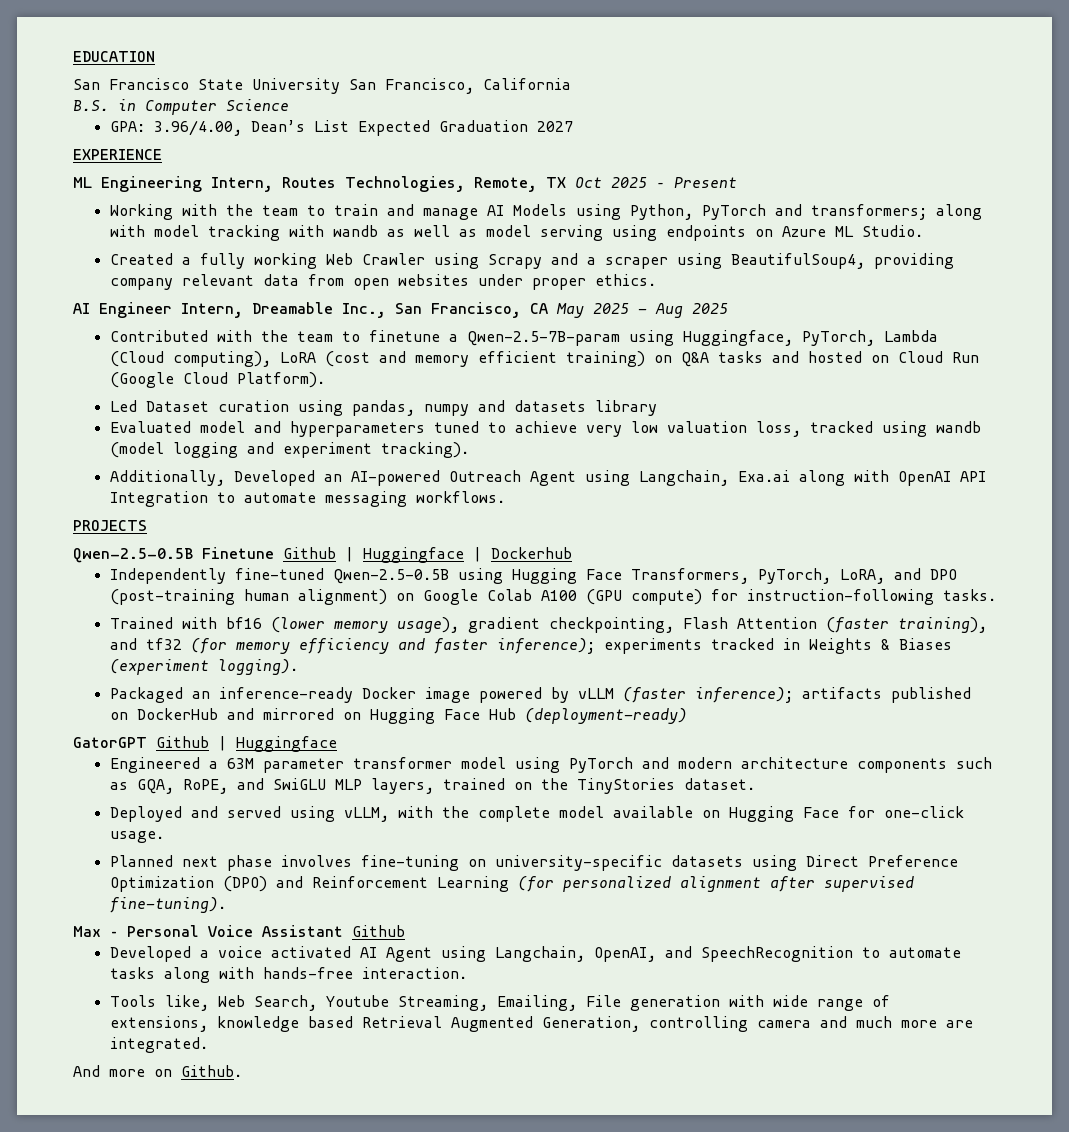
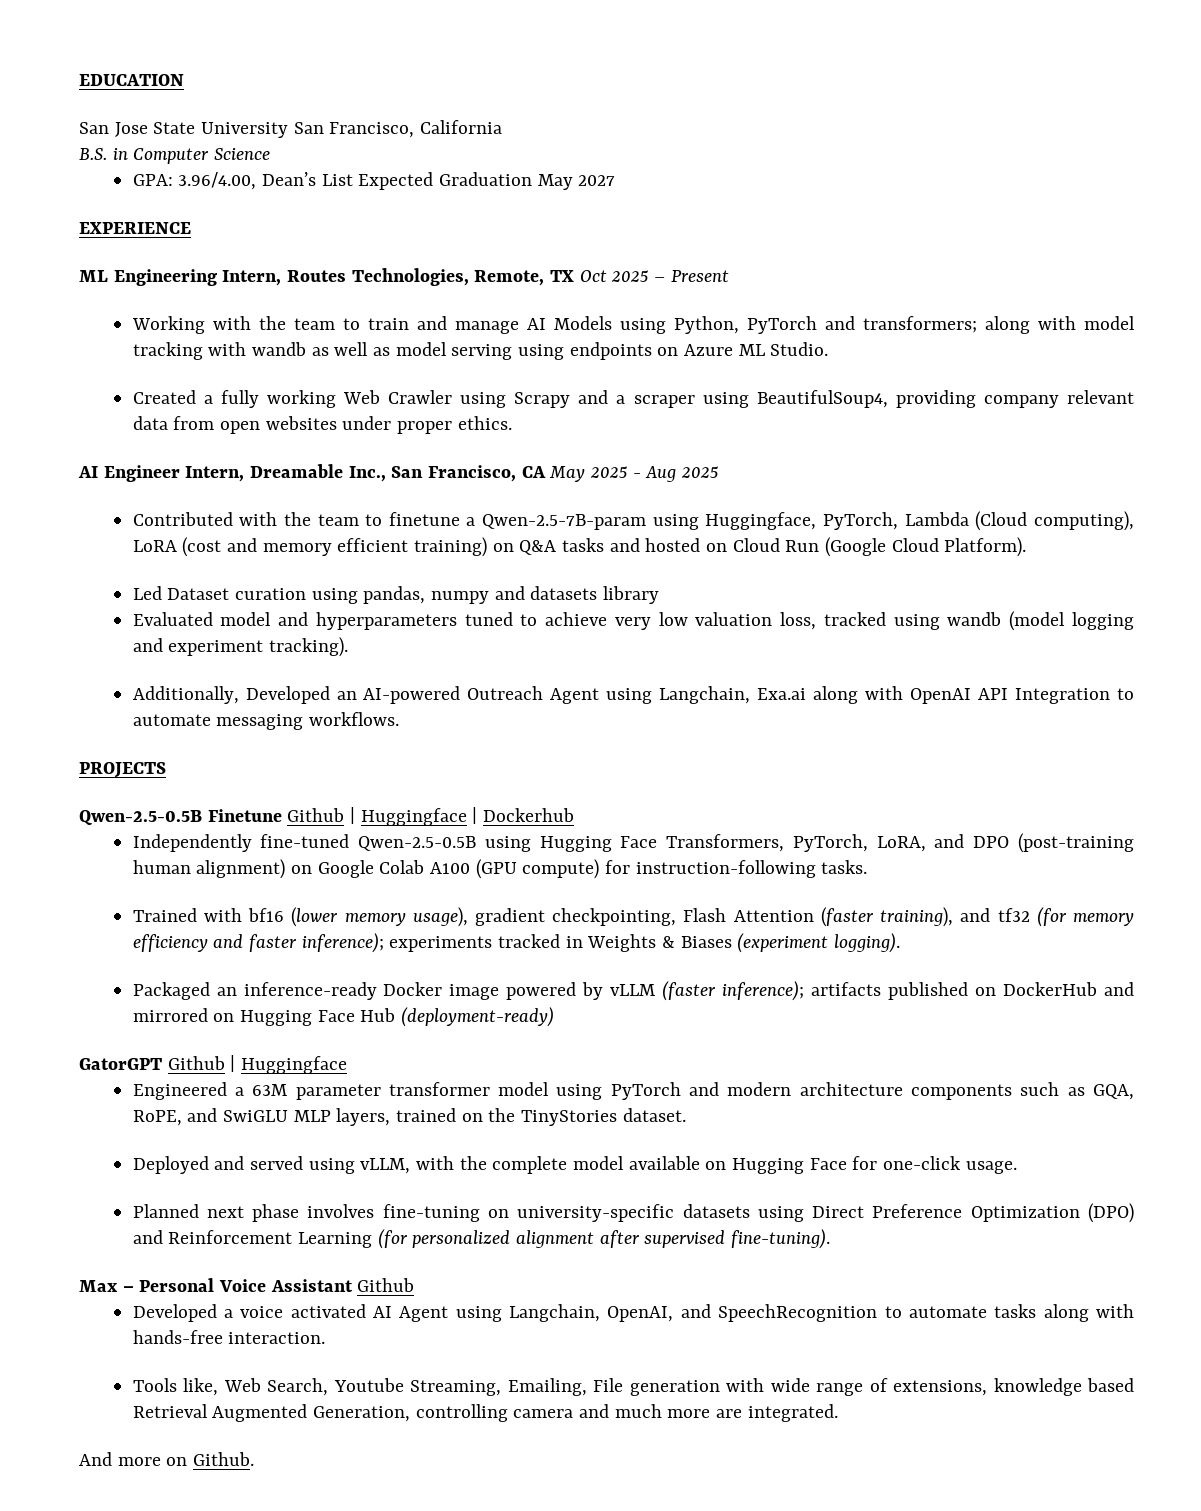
[109,78,189,90] Francisco -> [114,122,148,137] Jose
(528, 126) none -> [537,174,573,190] May

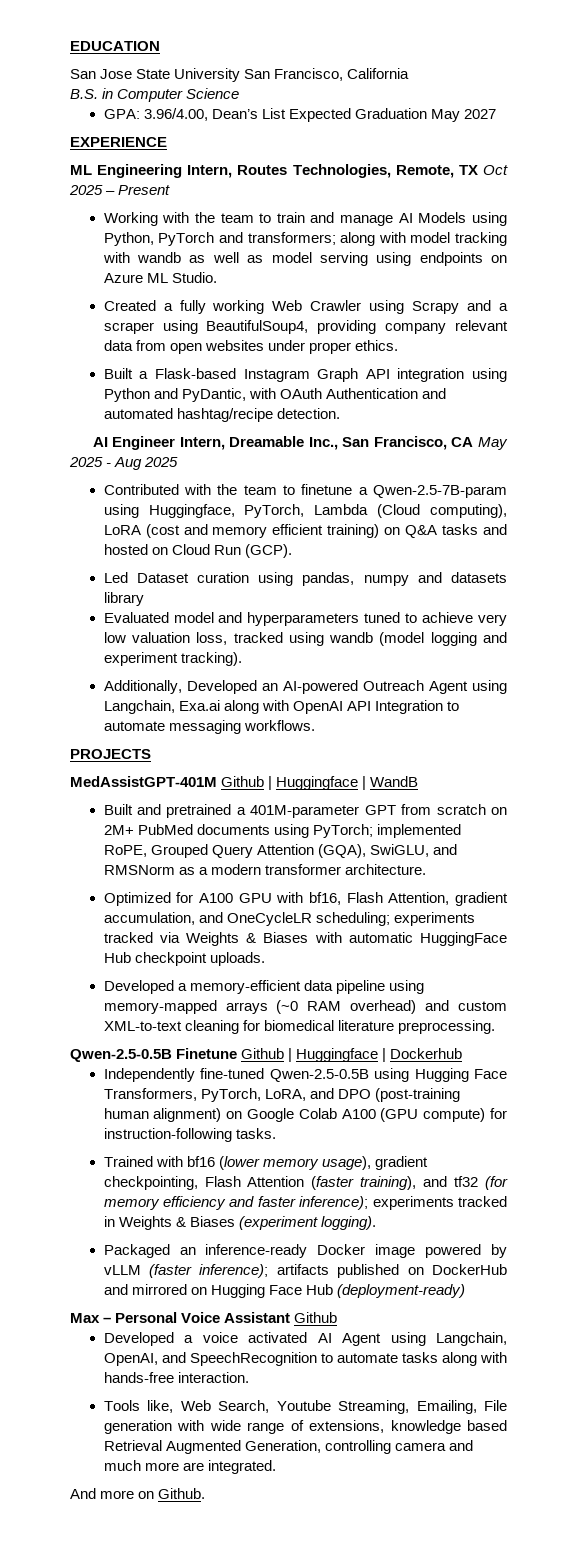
(512, 423) none -> [103,368,508,382] [103,388,446,402] [103,408,340,422] // Built a Flask-based Instagram Graph API integration using Python and PyDantic, with OAuth Authentication and automated hashtag/recipe detection.
[824,537,1027,557] (Google Cloud Platform). -> [244,544,292,558] (GCP).
(166, 770) none -> [70,776,419,790] [103,804,507,818] [103,824,461,838] [103,844,457,858] [103,864,426,875] [103,892,508,906] [103,912,475,926] [103,932,508,946] [103,952,265,966] [103,980,424,994] [103,1000,507,1014] [103,1020,495,1034] // MedAssistGPT-401M Github | Huggingface | WandB // Built and pretrained a 401M-parameter GPT from scratch on 2M+ PubMed documents using PyTorch; implemented RoPE, Grouped Query Attention (GQA), SwiGLU, and RMSNorm as a modern transformer architecture. // Optimized for A100 GPU with bf16, Flash Attention, gradient accumulation, and OneCycleLR scheduling; experiments tracked via Weights & Biases with automatic HuggingFace Hub checkpoint uploads. // Developed a memory-efficient data pipeline using memory-mapped arrays (~0 RAM overhead) and custom XML-to-text cleaning for biomedical literature preprocessing.
[79,1055,348,1074] [132,1082,1135,1100] [132,1108,686,1126] [132,1156,1017,1174] [132,1203,1134,1223] [132,1229,830,1249] // GatorGPT Github | Huggingface // Engineered a 63M parameter transformer model using PyTorch and modern architecture components such as GQA, RoPE, and SwiGLU MLP layers, trained on the TinyStories dataset. // Deployed and served using vLLM, with the complete model available on Hugging Face for one-click usage. // Planned next phase involves fine-tuning on university-specific datasets using Direct Preference Optimization (DPO) and Reinforcement Learning (for personalized alignment after supervised fine-tuning). -> (465, 1291) none

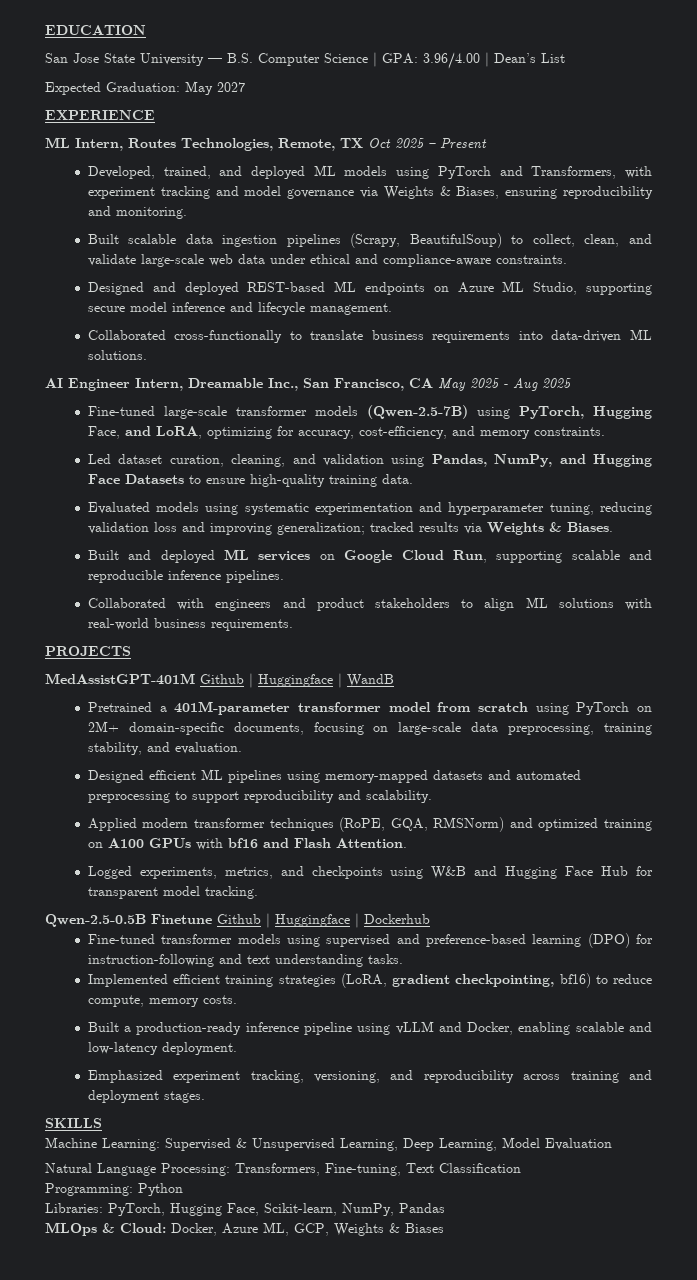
[244,68,410,81] [70,88,240,102] [103,108,208,121] San Francisco, California // B.S. in Computer Science // GPA: 3.96/4.00, -> [208,52,489,69] — B.S. Computer Science | GPA: 3.96/4.00 |
[288,108,427,122] Expected Graduation -> [45,82,180,95] // Expected Graduation:
[97,164,183,178] Engineering -> (70, 142) none
[103,212,508,226] [103,232,508,246] [102,252,507,266] [103,272,217,283] [103,300,508,314] [103,320,508,334] [103,340,398,354] [103,368,508,382] [103,388,446,402] [103,408,340,422] Working with the team to train and manage AI Models using Python, PyTorch and transformers; along with model tracking with wandb as well as model serving using endpoints on Azure ML Studio. // Created a fully working Web Crawler using Scrapy and a scraper using BeautifulSoup4, providing company relevant data from open websites under proper ethics. // Built a Flask-based Instagram Graph API integration using Python and PyDantic, with OAuth Authentication and automated hashtag/recipe detection. -> [87,165,653,179] [87,186,653,199] [87,206,187,219] [87,233,653,248] [87,254,567,267] [87,281,652,295] [87,302,392,315] [87,329,653,343] [87,350,147,360] Developed, trained, and deployed ML models using PyTorch and Transformers, with experiment tracking and model governance via Weights & Biases, ensuring reproducibility and monitoring. // Built scalable data ingestion pipelines (Scrapy, BeautifulSoup) to collect, clean, and validate large-scale web data under ethical and compliance-aware constraints. // Designed and deployed REST-based ML endpoints on Azure ML Studio, supporting secure model inference and lifecycle management. // Collaborated cross-functionally to translate business requirements into data-driven ML solutions.
[103,484,507,498] [103,504,507,518] [103,524,507,538] [103,544,292,558] [103,572,508,586] [103,592,144,606] [103,612,508,626] [103,632,507,646] [103,652,242,666] [103,680,507,694] [103,700,459,714] [103,720,315,734] Contributed with the team to finetune a Qwen-2.5-7B-param using Huggingface, PyTorch, Lambda (Cloud computing), LoRA (cost and memory efficient training) on Q&A tasks and hosted on Cloud Run (GCP). // Led Dataset curation using pandas, numpy and datasets library // Evaluated model and hyperparameters tuned to achieve very low valuation loss, tracked using wandb (model logging and experiment tracking). // Additionally, Developed an AI-powered Outreach Agent using Langchain, Exa.ai along with OpenAI API Integration to automate messaging workflows. -> [87,405,652,419] [87,426,605,439] [87,454,652,467] [87,474,413,487] [87,502,653,515] [87,522,613,535] [87,549,652,563] [87,570,284,583] [87,597,652,611] [87,618,293,631] Fine-tuned large-scale transformer models (Qwen-2.5-7B) using PyTorch, Hugging Face, and LoRA, optimizing for accuracy, cost-efficiency, and memory constraints. // Led dataset curation, cleaning, and validation using Pandas, NumPy, and Hugging Face Datasets to ensure high-quality training data. // Evaluated models using systematic experimentation and hyperparameter tuning, reducing validation loss and improving generalization; tracked results via Weights & Biases. // Built and deployed ML services on Google Cloud Run, supporting scalable and reproducible inference pipelines. // Collaborated with engineers and product stakeholders to align ML solutions with real-world business requirements.
[103,804,507,818] [103,824,461,838] [103,844,457,858] [103,864,426,875] [103,892,508,906] [103,912,475,926] [103,932,508,946] [103,952,265,966] [103,980,424,994] [103,1000,507,1014] [103,1020,495,1034] Built and pretrained a 401M-parameter GPT from scratch on 2M+ PubMed documents using PyTorch; implemented RoPE, Grouped Query Attention (GQA), SwiGLU, and RMSNorm as a modern transformer architecture. // Optimized for A100 GPU with bf16, Flash Attention, gradient accumulation, and OneCycleLR scheduling; experiments tracked via Weights & Biases with automatic HuggingFace Hub checkpoint uploads. // Developed a memory-efficient data pipeline using memory-mapped arrays (~0 RAM overhead) and custom XML-to-text cleaning for biomedical literature preprocessing. -> [87,701,652,715] [87,721,653,735] [87,742,242,755] [87,769,581,783] [87,790,432,803] [87,817,653,832] [87,838,407,850] [87,866,653,879] [87,886,258,899] Pretrained a 401M-parameter transformer model from scratch using PyTorch on 2M+ domain-specific documents, focusing on large-scale data preprocessing, training stability, and evaluation. // Designed efficient ML pipelines using memory-mapped datasets and automated preprocessing to support reproducibility and scalability. // Applied modern transformer techniques (RoPE, GQA, RMSNorm) and optimized training on A100 GPUs with bf16 and Flash Attention. // Logged experiments, metrics, and checkpoints using W&B and Hugging Face Hub for transparent model tracking.
[103,1068,508,1082] [103,1088,460,1102] [103,1108,507,1122] [103,1128,276,1142] [103,1156,428,1170] [103,1176,509,1190] [103,1196,507,1210] [103,1216,376,1230] [103,1244,507,1258] [103,1264,507,1278] [103,1284,465,1298] [70,1312,338,1323] [103,1332,507,1346] [103,1352,507,1366] [103,1372,249,1383] [103,1400,507,1414] [103,1420,507,1434] [103,1440,473,1454] [103,1460,276,1474] [70,1488,206,1499] Independently fine-tuned Qwen-2.5-0.5B using Hugging Face Transformers, PyTorch, LoRA, and DPO (post-training human alignment) on Google Colab A100 (GPU compute) for instruction-following tasks. // Trained with bf16 (lower memory usage), gradient checkpointing, Flash Attention (faster training), and tf32 (for memory efficiency and faster inference); experiments tracked in Weights & Biases (experiment logging). // Packaged an inference-ready Docker image powered by vLLM (faster inference); artifacts published on DockerHub and mirrored on Hugging Face Hub (deployment-ready) // Max – Personal Voice Assistant Github // Developed a voice activated AI Agent using Langchain, OpenAI, and SpeechRecognition to automate tasks along with hands-free interaction. // Tools like, Web Search, Youtube Streaming, Emailing, File generation with wide range of extensions, knowledge based Retrieval Augmented Generation, controlling camera and much more are integrated. // And more on Github. -> [87,933,653,948] [87,954,403,967] [87,973,652,988] [87,995,237,1007] [87,1021,652,1035] [87,1042,237,1055] [87,1070,653,1083] [87,1090,205,1103] [45,1118,102,1128] [45,1137,612,1151] [45,1163,521,1176] [45,1183,183,1196] [45,1203,445,1216] [45,1222,444,1236] Fine-tuned transformer models using supervised and preference-based learning (DPO) for instruction-following and text understanding tasks. // Implemented efficient training strategies (LoRA, gradient checkpointing, bf16) to reduce compute, memory costs. // Built a production-ready inference pipeline using vLLM and Docker, enabling scalable and low-latency deployment. // Emphasized experiment tracking, versioning, and reproducibility across training and deployment stages. // SKILLS // Machine Learning: Supervised & Unsupervised Learning, Deep Learning, Model Evaluation // Natural Language Processing: Transformers, Fine-tuning, Text Classification // Programming: Python // Libraries: PyTorch, Hugging Face, Scikit-learn, NumPy, Pandas // MLOps & Cloud: Docker, Azure ML, GCP, Weights & Biases

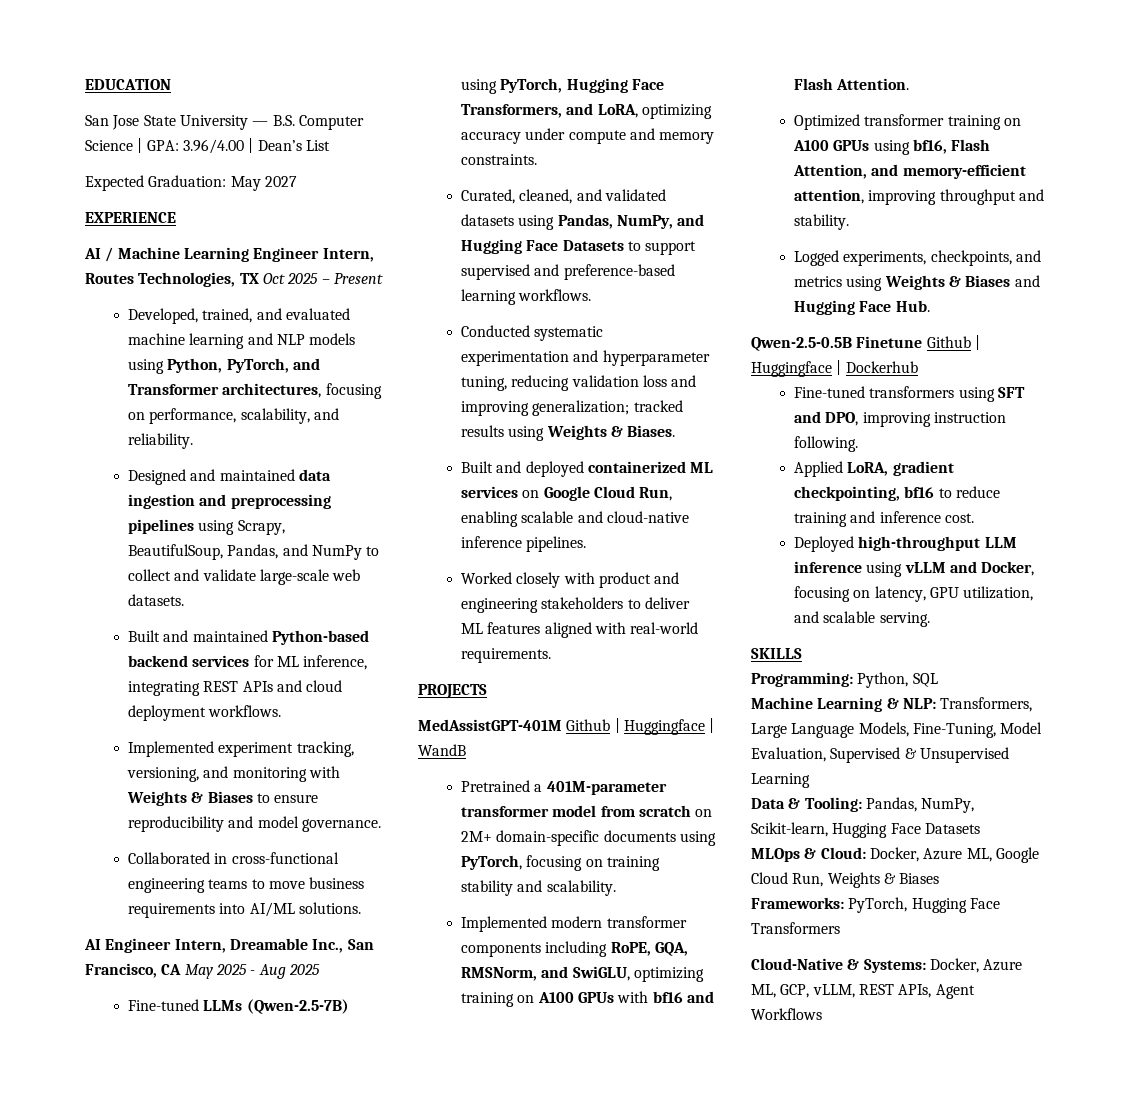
[45,137,70,148] ML -> [84,247,320,262] AI / Machine Learning Engineer
[278,138,335,151] Remote, -> (236, 279) none
[251,165,653,179] [87,186,653,199] [87,206,187,219] [87,233,653,248] [87,254,567,267] [87,281,652,295] [87,302,392,315] [87,330,364,343] deployed ML models using PyTorch and Transformers, with experiment tracking and model governance via Weights & Biases, ensuring reproducibility and monitoring. // Built scalable data ingestion pipelines (Scrapy, BeautifulSoup) to collect, clean, and validate large-scale web data under ethical and compliance-aware constraints. // Designed and deployed REST-based ML endpoints on Azure ML Studio, supporting secure model inference and lifecycle management. // Collaborated cross-functionally to translate -> [285,308,350,320] [127,333,356,349] [127,358,320,374] [127,383,382,399] [127,408,339,424] [127,433,193,449] [127,469,331,485] [127,494,331,509] [127,519,285,535] [127,544,380,560] [127,569,361,585] [127,594,184,606] [127,630,369,645] [127,655,368,670] [127,680,343,696] [127,705,282,721] [127,741,354,757] [126,766,340,782] [126,791,319,806] [127,816,381,832] [127,852,339,864] [127,878,305,893] evaluated machine learning and NLP models using Python, PyTorch, and Transformer architectures, focusing on performance, scalability, and reliability. // Designed and maintained data ingestion and preprocessing pipelines using Scrapy, BeautifulSoup, Pandas, and NumPy to collect and validate large-scale web datasets. // Built and maintained Python-based backend services for ML inference, integrating REST APIs and cloud deployment workflows. // Implemented experiment tracking, versioning, and monitoring with Weights & Biases to ensure reproducibility and model governance. // Collaborated in cross-functional engineering teams to move
[551,329,653,342] data-driven ML -> [249,902,295,917] AI/ML
[163,406,358,419] large-scale transformer models -> [203,1000,243,1011] LLMs
[87,426,120,439] Face, -> [631,79,664,90] [460,104,562,118] Face Transformers,
[276,426,447,439] for accuracy, cost-efficiency, -> [460,128,626,144] accuracy under compute
[87,454,384,467] Led dataset curation, cleaning, and validation -> [460,189,666,204] [460,214,514,226] Curated, cleaned, and validated datasets
[205,474,413,487] [87,502,239,515] ensure high-quality training data. // Evaluated models using -> [645,241,697,255] [460,264,675,280] [460,289,592,305] [460,325,530,337] support supervised and preference-based learning workflows. // Conducted
[463,523,482,534] via -> [508,426,545,441] using
(215, 556) none -> [587,461,686,473] containerized
[496,550,652,563] [87,570,163,583] supporting scalable and reproducible -> [460,511,689,527] enabling scalable and cloud-native
[87,597,614,611] Collaborated with engineers and product stakeholders to align ML solutions -> [460,572,680,588] [460,597,690,613] [460,622,592,638] Worked closely with product and engineering stakeholders to deliver ML features aligned
[153,618,206,628] business -> (699, 628) none
[535,702,630,715] using PyTorch -> (691, 811) none
[233,722,653,735] [87,742,242,755] [87,769,581,783] [87,790,334,803] documents, focusing on large-scale data preprocessing, training stability, and evaluation. // Designed efficient ML pipelines using memory-mapped datasets and automated preprocessing to support reproducibility -> [603,830,716,846] [460,855,660,871] [460,880,513,896] documents using PyTorch, focusing on training stability
[87,818,137,831] Applied -> [460,916,547,932] Implemented
[269,817,599,832] techniques (RoPE, GQA, RMSNorm) and optimized -> [460,941,688,957] [460,966,704,982] components including RoPE, GQA, RMSNorm, and SwiGLU, optimizing
[87,866,653,879] [87,886,258,899] Logged experiments, metrics, and checkpoints using W&B and Hugging Face Hub for transparent model tracking. -> [793,114,1021,130] [792,139,991,155] [792,164,1026,179] [793,189,1044,205] [793,214,849,230] [793,250,1041,266] [793,275,1040,291] [793,300,930,315] Optimized transformer training on A100 GPUs using bf16, Flash Attention, and memory-efficient attention, improving throughput and stability. // Logged experiments, checkpoints, and metrics using Weights & Biases and Hugging Face Hub.
[161,933,653,948] [87,954,403,967] [87,973,387,988] transformer models using supervised and preference-based learning (DPO) for instruction-following and text understanding tasks. // Implemented efficient training strategies (LoRA, -> [869,386,1025,402] [793,411,1006,427] [793,436,858,452] [793,461,889,477] transformers using SFT and DPO, improving instruction following. // Applied LoRA,
[559,973,591,988] bf16) -> [904,486,935,498] bf16
[87,995,237,1007] [87,1021,652,1035] [87,1042,237,1055] [87,1070,653,1083] [87,1090,205,1103] [45,1118,102,1128] [45,1137,612,1151] [45,1163,521,1176] [45,1183,183,1196] [45,1203,445,1216] compute, memory costs. // Built a production-ready inference pipeline using vLLM and Docker, enabling scalable and low-latency deployment. // Emphasized experiment tracking, versioning, and reproducibility across training and deployment stages. // SKILLS // Machine Learning: Supervised & Unsupervised Learning, Deep Learning, Model Evaluation // Natural Language Processing: Transformers, Fine-tuning, Text Classification // Programming: Python // Libraries: PyTorch, Hugging Face, Scikit-learn, NumPy, Pandas -> [793,511,974,527] [793,536,1017,552] [793,561,1035,577] [793,586,1034,602] [793,611,930,627] [751,648,802,659] [751,672,938,688] [751,697,1033,712] [751,722,1043,738] [751,747,1009,763] [751,773,810,788] [751,797,975,813] [751,822,980,838] training and inference cost. // Deployed high-throughput LLM inference using vLLM and Docker, focusing on latency, GPU utilization, and scalable serving. // SKILLS // Programming: Python, SQL // Machine Learning & NLP: Transformers, Large Language Models, Fine-Tuning, Model Evaluation, Supervised & Unsupervised Learning // Data & Tooling: Pandas, NumPy, Scikit-learn, Hugging Face Datasets
[294,1223,444,1236] GCP, Weights & Biases -> [995,847,1039,863] [751,872,940,888] [751,897,1000,913] [751,922,840,934] [751,958,1023,973] [751,984,975,999] [751,1008,822,1020] Google Cloud Run, Weights & Biases // Frameworks: PyTorch, Hugging Face Transformers // Cloud-Native & Systems: Docker, Azure ML, GCP, vLLM, REST APIs, Agent Workflows

